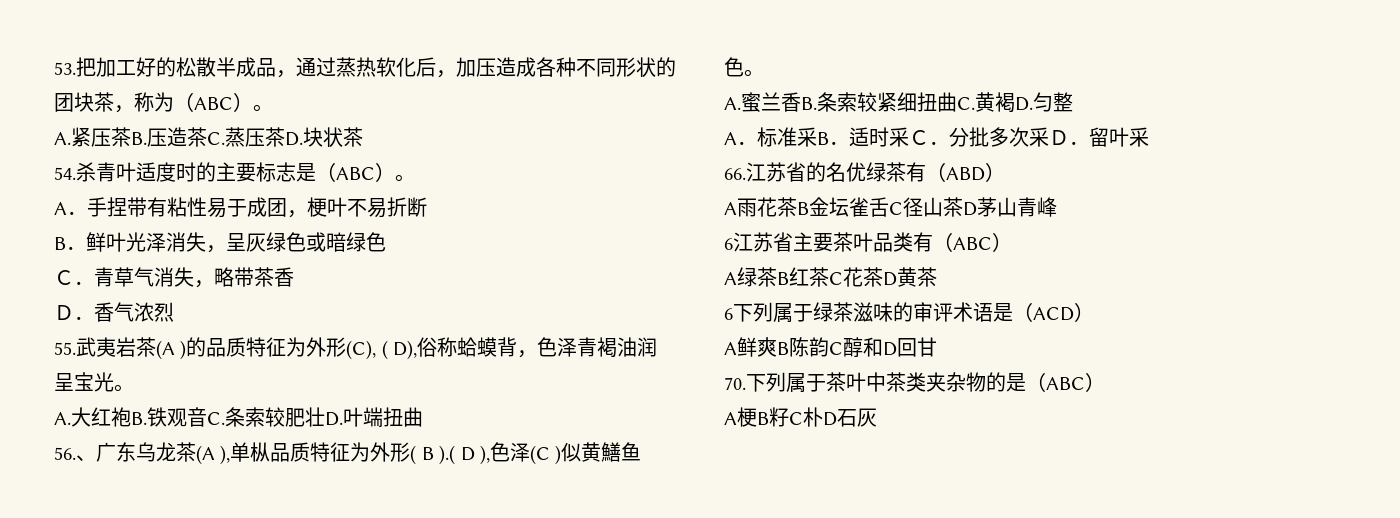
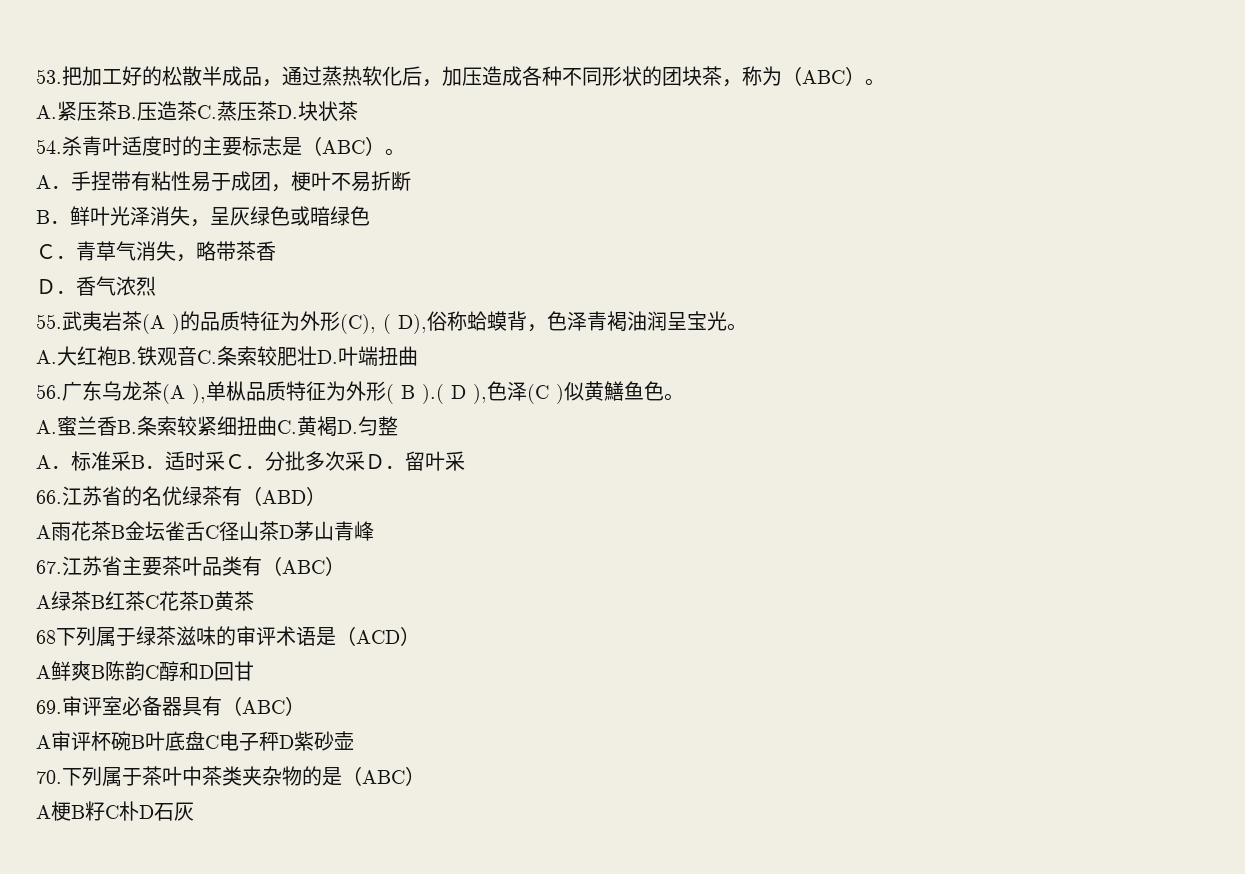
[76,455,96,461] 、 -> (62, 391) none
[724,238,733,250] 6 -> [36,560,62,574] 67.
[724,308,733,320] 6 -> [36,630,56,644] 68
(937, 347) none -> [36,696,305,716] [36,731,354,751] // 69.审评室必备器具有（ABC） // A审评杯碗B叶底盘C电子秤D紫砂壶

